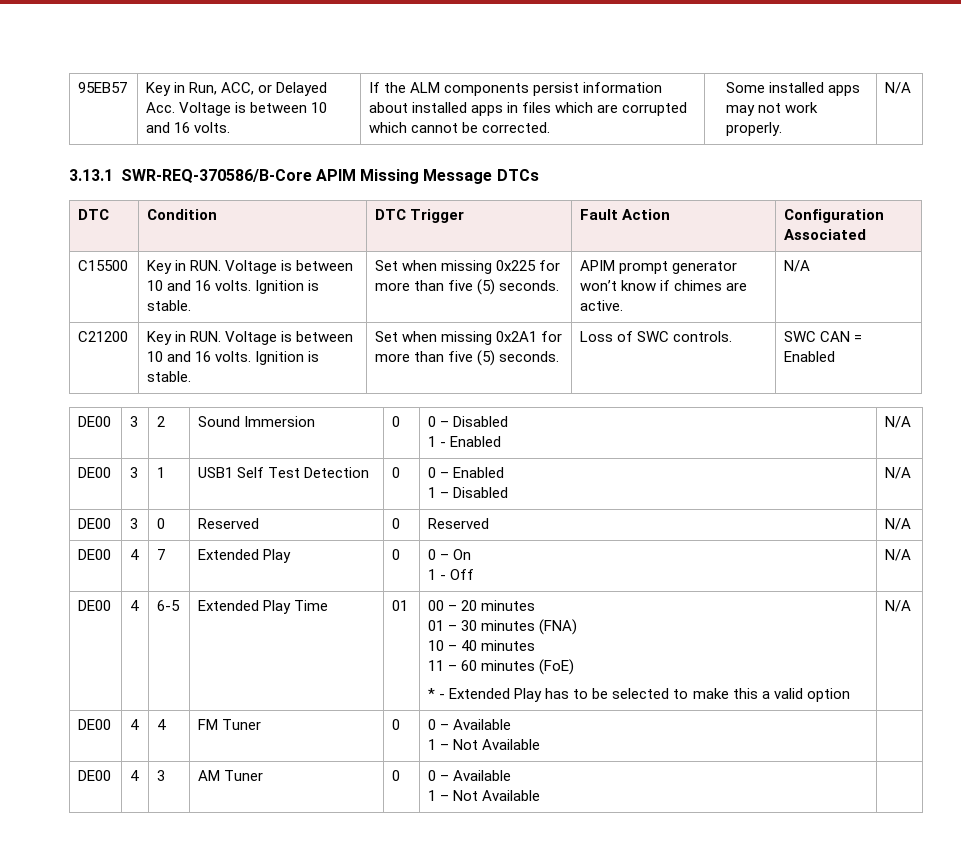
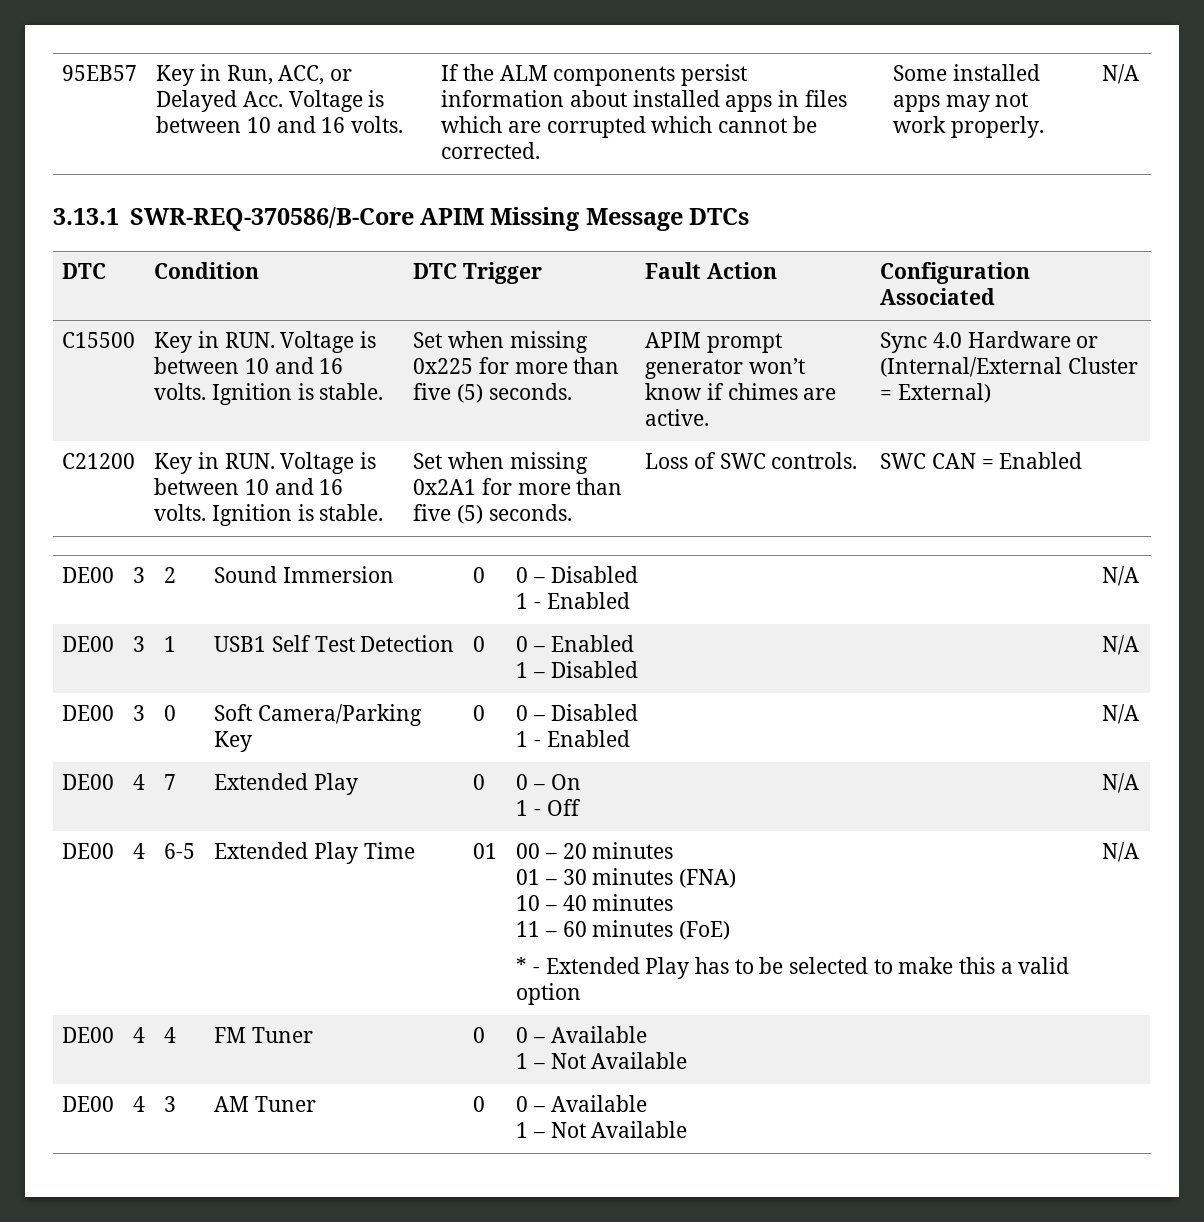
[784,260,811,272] N/A -> [880,331,1099,353] [880,357,1138,377] [880,383,991,403] Sync 4.0 Hardware or (Internal/External Cluster = External)
[198,518,260,529] [392,518,401,529] [428,518,490,529] Reserved | 0 | Reserved -> [214,704,422,726] [214,731,253,752] [473,705,486,721] [516,704,638,721] [516,730,630,747] Soft Camera/Parking Key | 0 | 0 – Disabled // 1 - Enabled

